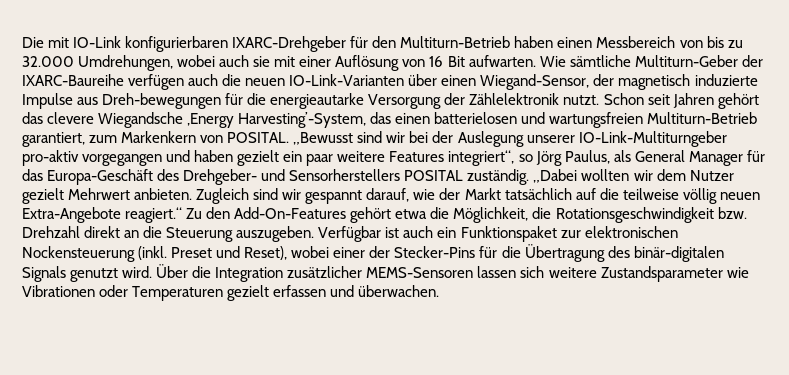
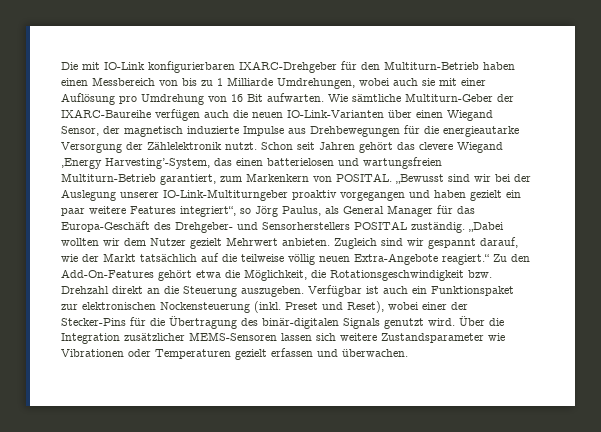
[22,56,74,67] 32.000 -> [217,77,273,86] 1 Milliarde
(400, 63) none -> [119,94,204,105] pro Umdrehung
[480,74,590,90] Wiegand-Sensor, -> [447,110,493,121] [61,126,99,136] Wiegand Sensor,
[102,93,222,109] Dreh-bewegungen -> [310,126,400,137] Drehbewegungen
[98,112,184,128] Wiegandsche -> [457,142,503,153] Wiegand
[22,150,79,166] pro-aktiv -> [292,190,337,200] proaktiv

